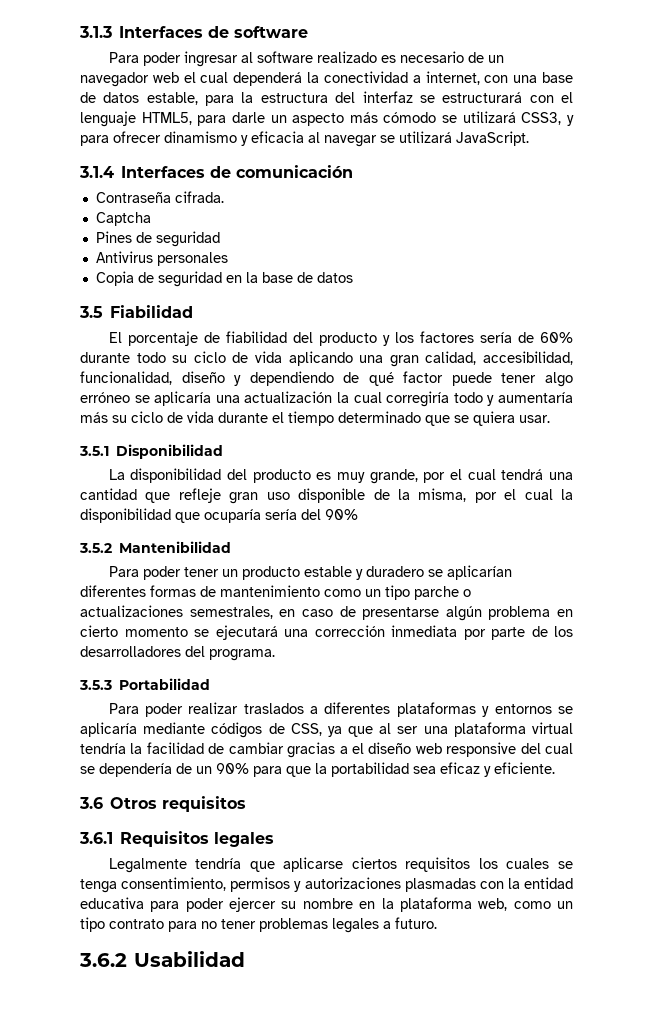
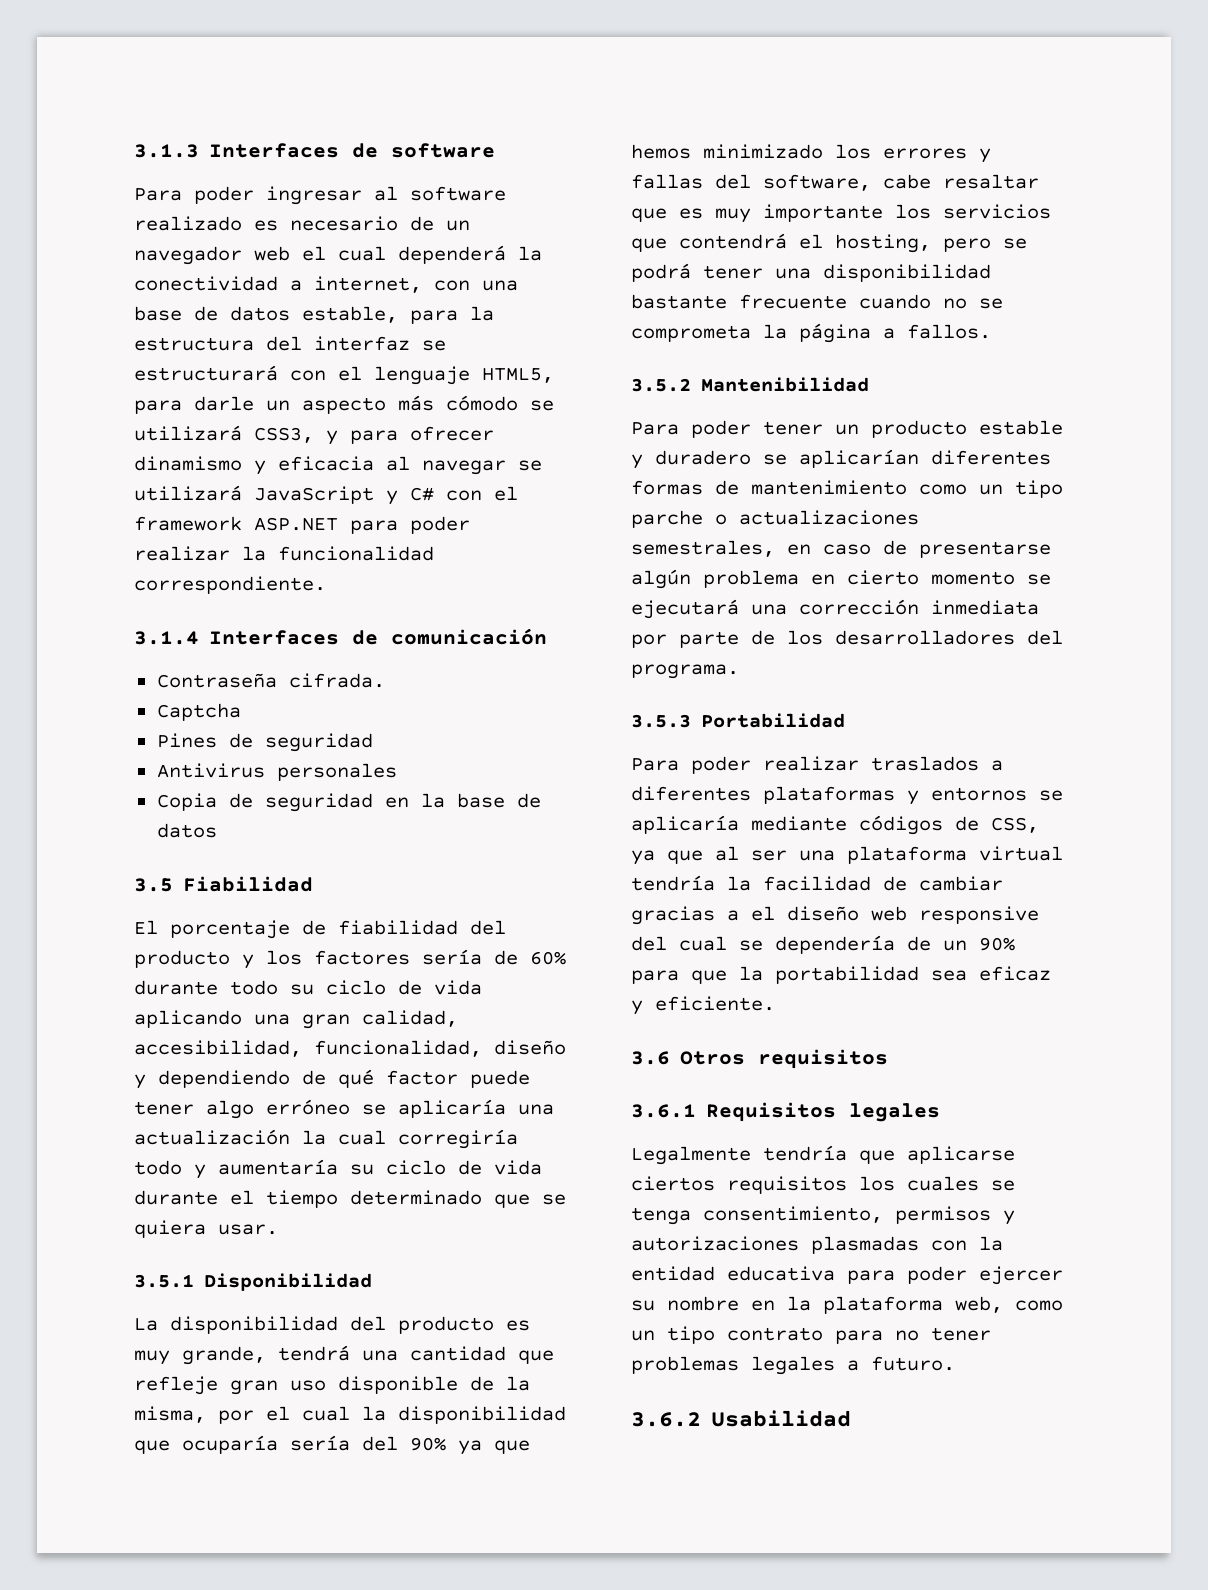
[456,131,529,146] JavaScript. -> [254,486,518,505] [134,516,470,534] [134,546,434,561] [134,576,326,594] JavaScript y C# con el framework ASP.NET para poder realizar la funcionalidad correspondiente.
[80,412,108,423] más -> (338, 1167) none
[423,469,496,483] por el cual -> (266, 1355) none
(358, 514) none -> [458,1440,530,1455] [631,144,991,163] [631,174,1039,191] [631,204,1051,223] [631,233,1027,253] [631,263,991,282] [631,294,1003,309] [631,323,991,343] ya que hemos minimizado los errores y fallas del software, cabe resaltar que es muy importante los servicios que contendrá el hosting, pero se podrá tener una disponibilidad bastante frecuente cuando no se comprometa la página a fallos.

